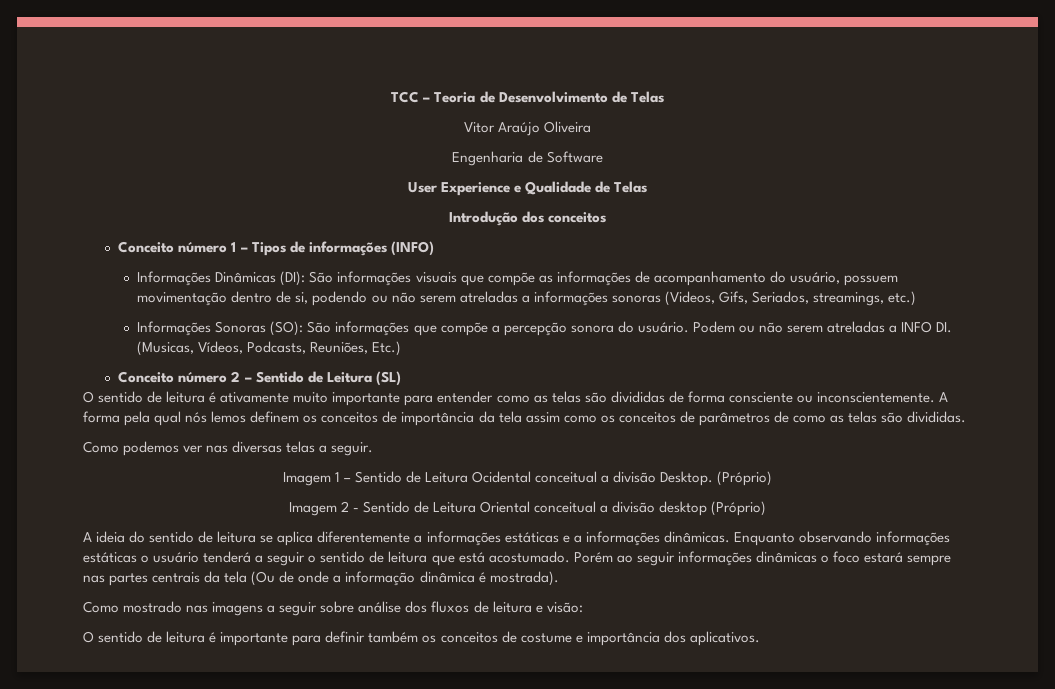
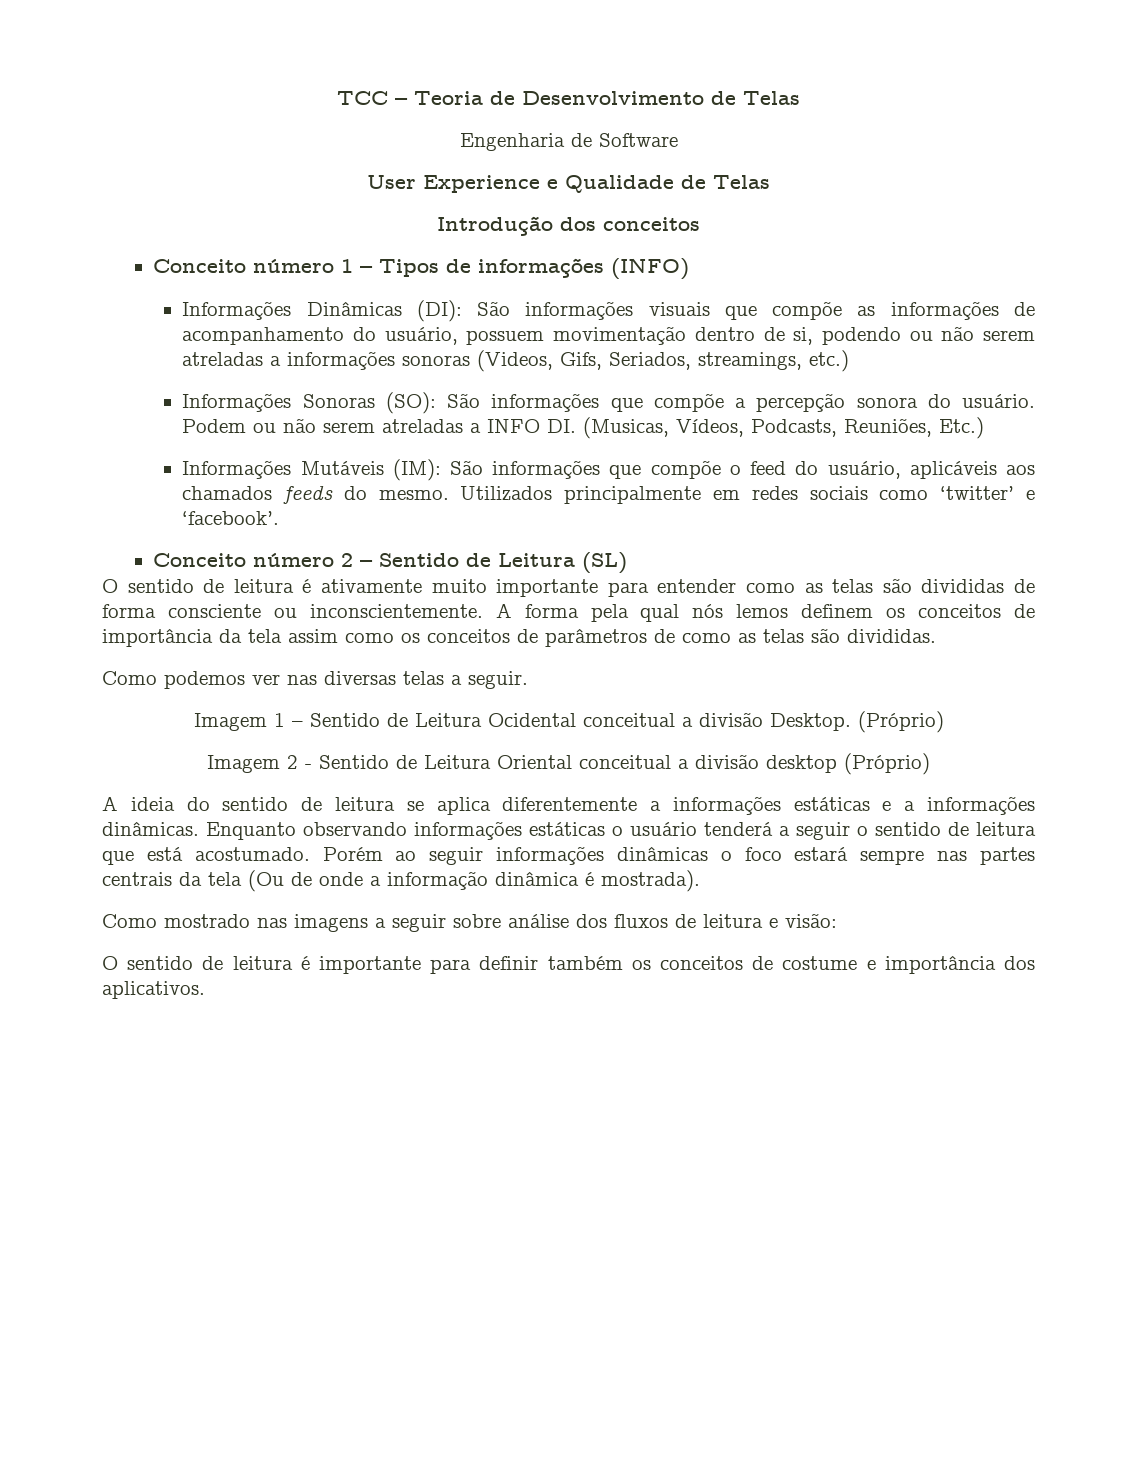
[463,121,592,136] // Vitor Araújo Oliveira -> (800, 98) none
(402, 348) none -> [182,459,1036,481] [182,486,1035,504] [182,511,280,525] // Informações Mutáveis (IM): São informações que compõe o feed do usuário, aplicáveis aos chamados feeds do mesmo. Utilizados principalmente em redes sociais como ‘twitter’ e ‘facebook’.

